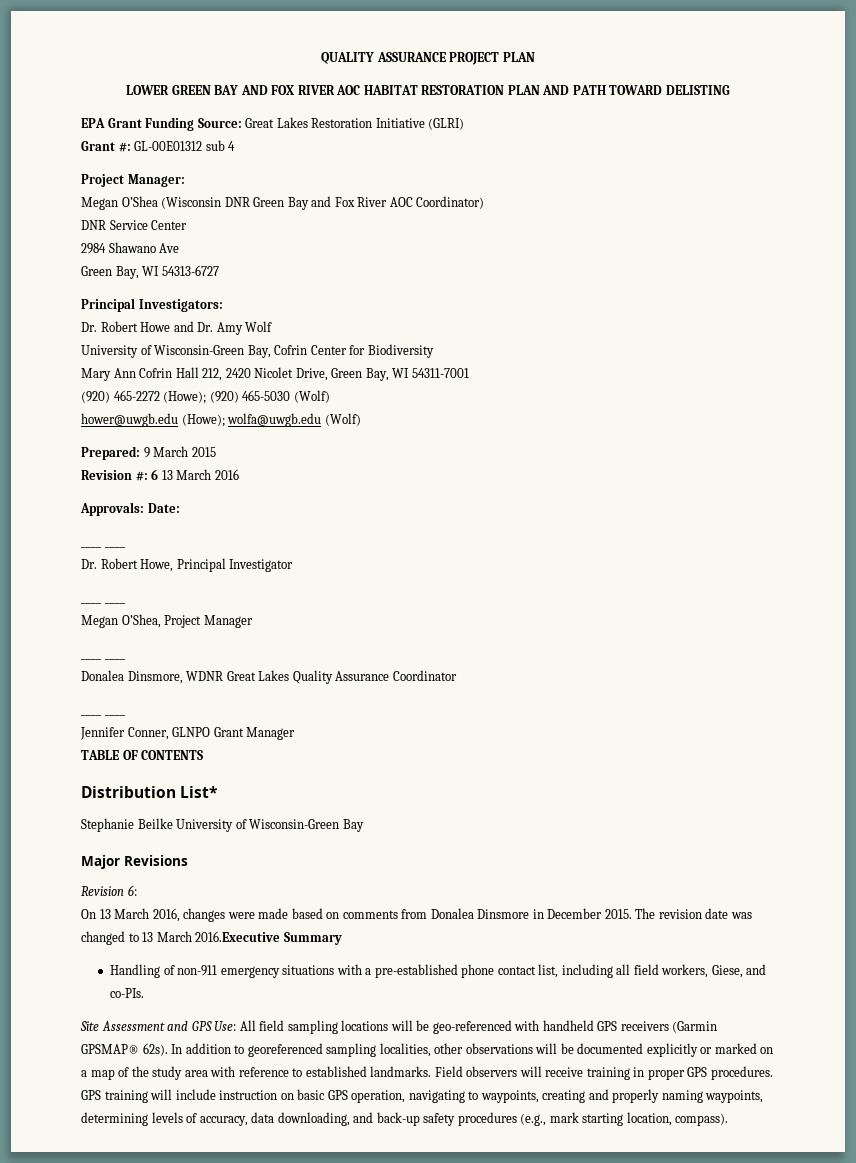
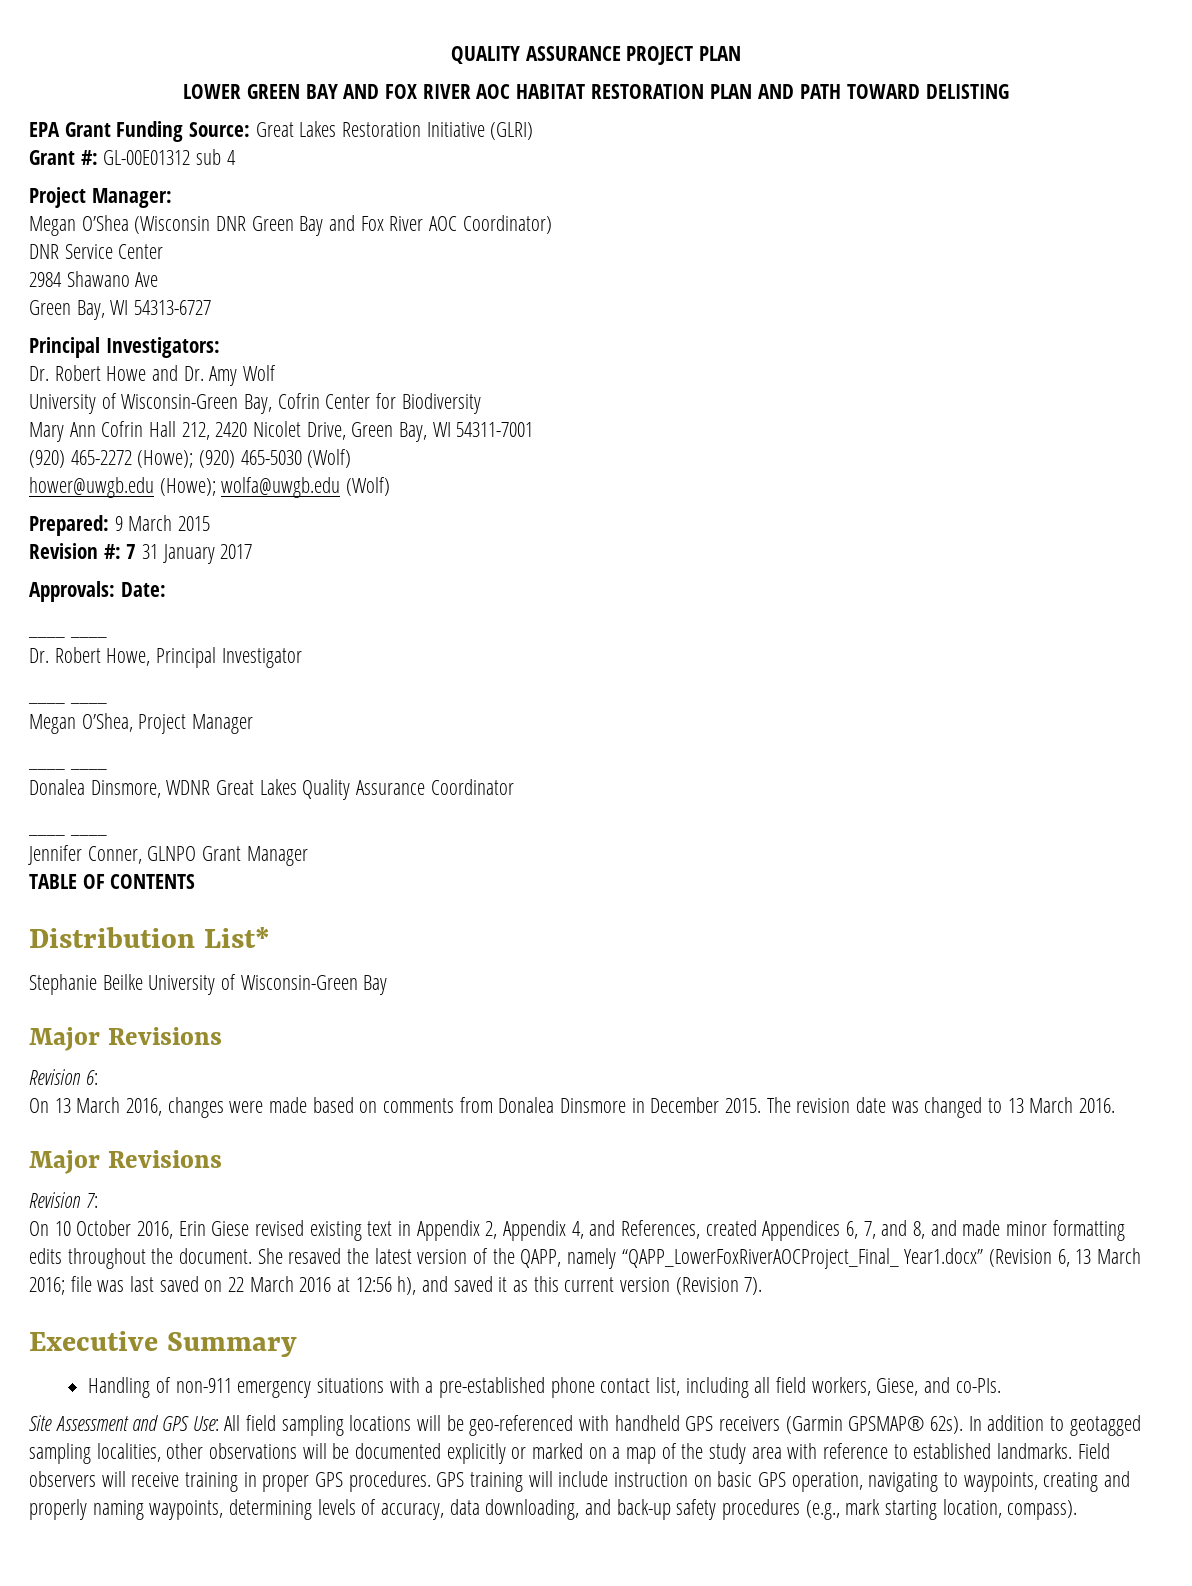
[151,469,239,480] 6 13 March 2016 -> [126,544,253,564] 7 31 January 2017
[195,931,281,942] 2016.Executive -> [1079,1098,1116,1113] [29,1150,222,1174] [29,1192,98,1208] [29,1220,1125,1241] [29,1248,1142,1269] [29,1276,763,1295] [29,1331,158,1351] 2016. // Major Revisions // Revision 7: // On 10 October 2016, Erin Giese revised existing text in Appendix 2, Appendix 4, and References, created Appendices 6, 7, and 8, and made minor formatting edits throughout the document. She resaved the latest version of the QAPP, namely “QAPP_LowerFoxRiverAOCProject_Final_ Year1.docx” (Revision 6, 13 March 2016; file was last saved on 22 March 2016 at 12:56 h), and saved it as this current version (Revision 7). // Executive
[247,1043,323,1057] georeferenced -> [1069,1415,1141,1436] geotagged

